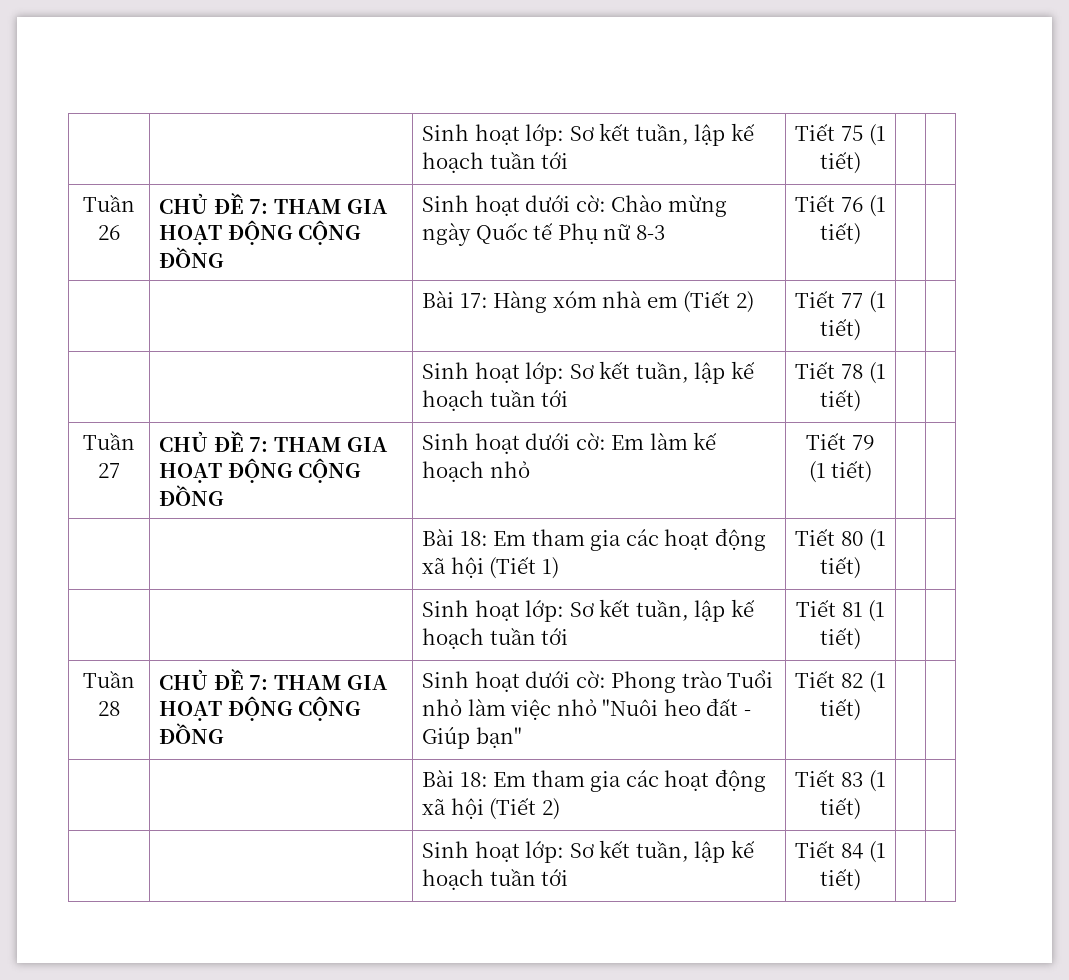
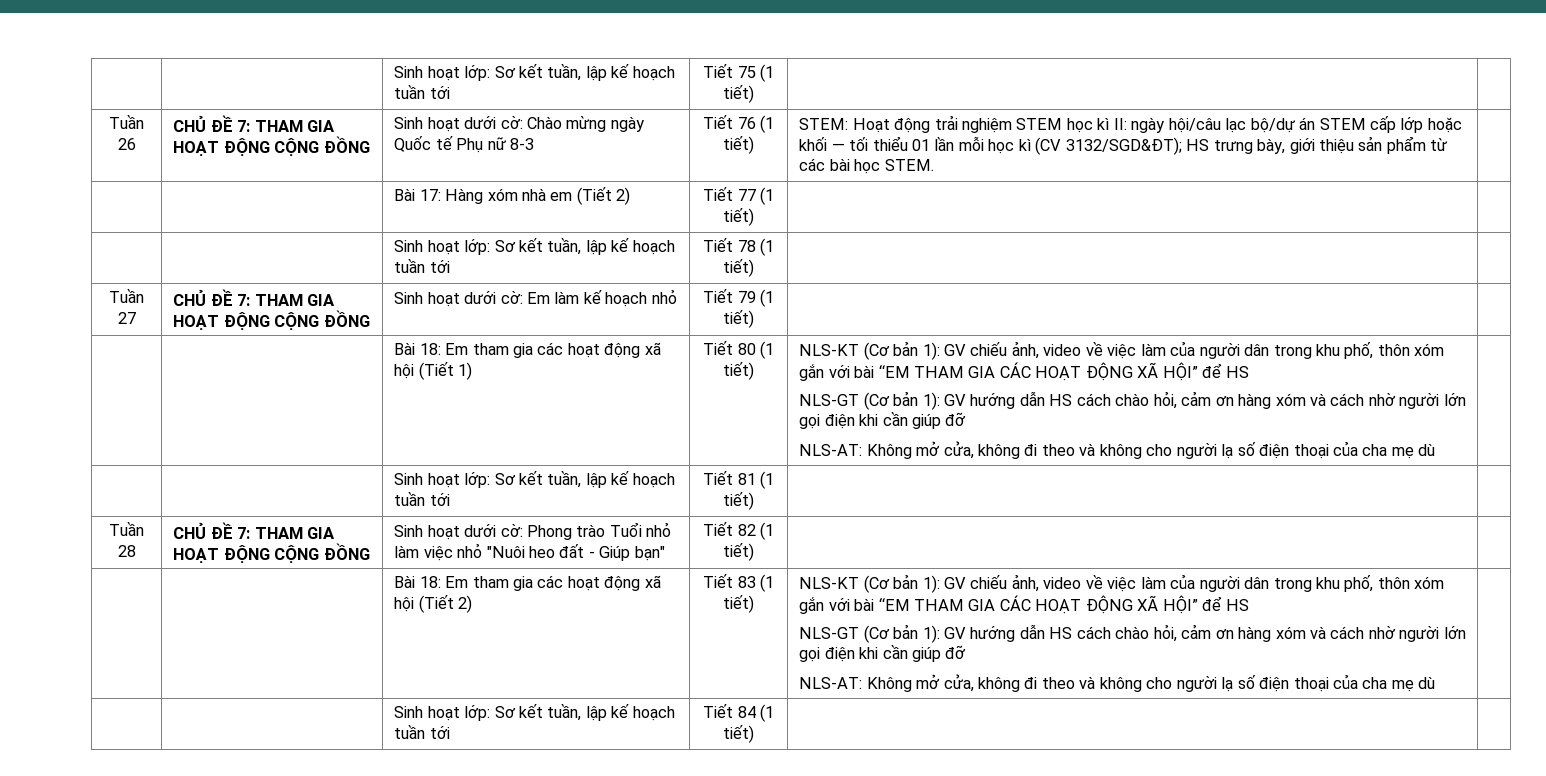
(861, 234) none -> [799,115,1462,133] [799,136,1449,155] [799,158,934,174] STEM: Hoạt động trải nghiệm STEM học kì II: ngày hội/câu lạc bộ/dự án STEM cấp lớp hoặc khối — tối thiểu 01 lần mỗi học kì (CV 3132/SGD&ĐT); HS trưng bày, giới thiệu sản phẩm từ các bài học STEM.
(861, 568) none -> [799,341,1445,360] [799,362,1249,381] [799,391,1466,410] [799,412,967,429] [799,441,1436,459] NLS-KT (Cơ bản 1): GV chiếu ảnh, video về việc làm của người dân trong khu phố, thôn xóm gắn với bài “EM THAM GIA CÁC HOẠT ĐỘNG XÃ HỘI” để HS // NLS-GT (Cơ bản 1): GV hướng dẫn HS cách chào hỏi, cảm ơn hàng xóm và cách nhờ người lớn gọi điện khi cần giúp đỡ // NLS-AT: Không mở cửa, không đi theo và không cho người lạ số điện thoại của cha mẹ dù
(861, 809) none -> [799,574,1445,593] [799,595,1249,614] [799,624,1466,643] [799,645,967,662] [799,674,1436,692] NLS-KT (Cơ bản 1): GV chiếu ảnh, video về việc làm của người dân trong khu phố, thôn xóm gắn với bài “EM THAM GIA CÁC HOẠT ĐỘNG XÃ HỘI” để HS // NLS-GT (Cơ bản 1): GV hướng dẫn HS cách chào hỏi, cảm ơn hàng xóm và cách nhờ người lớn gọi điện khi cần giúp đỡ // NLS-AT: Không mở cửa, không đi theo và không cho người lạ số điện thoại của cha mẹ dù

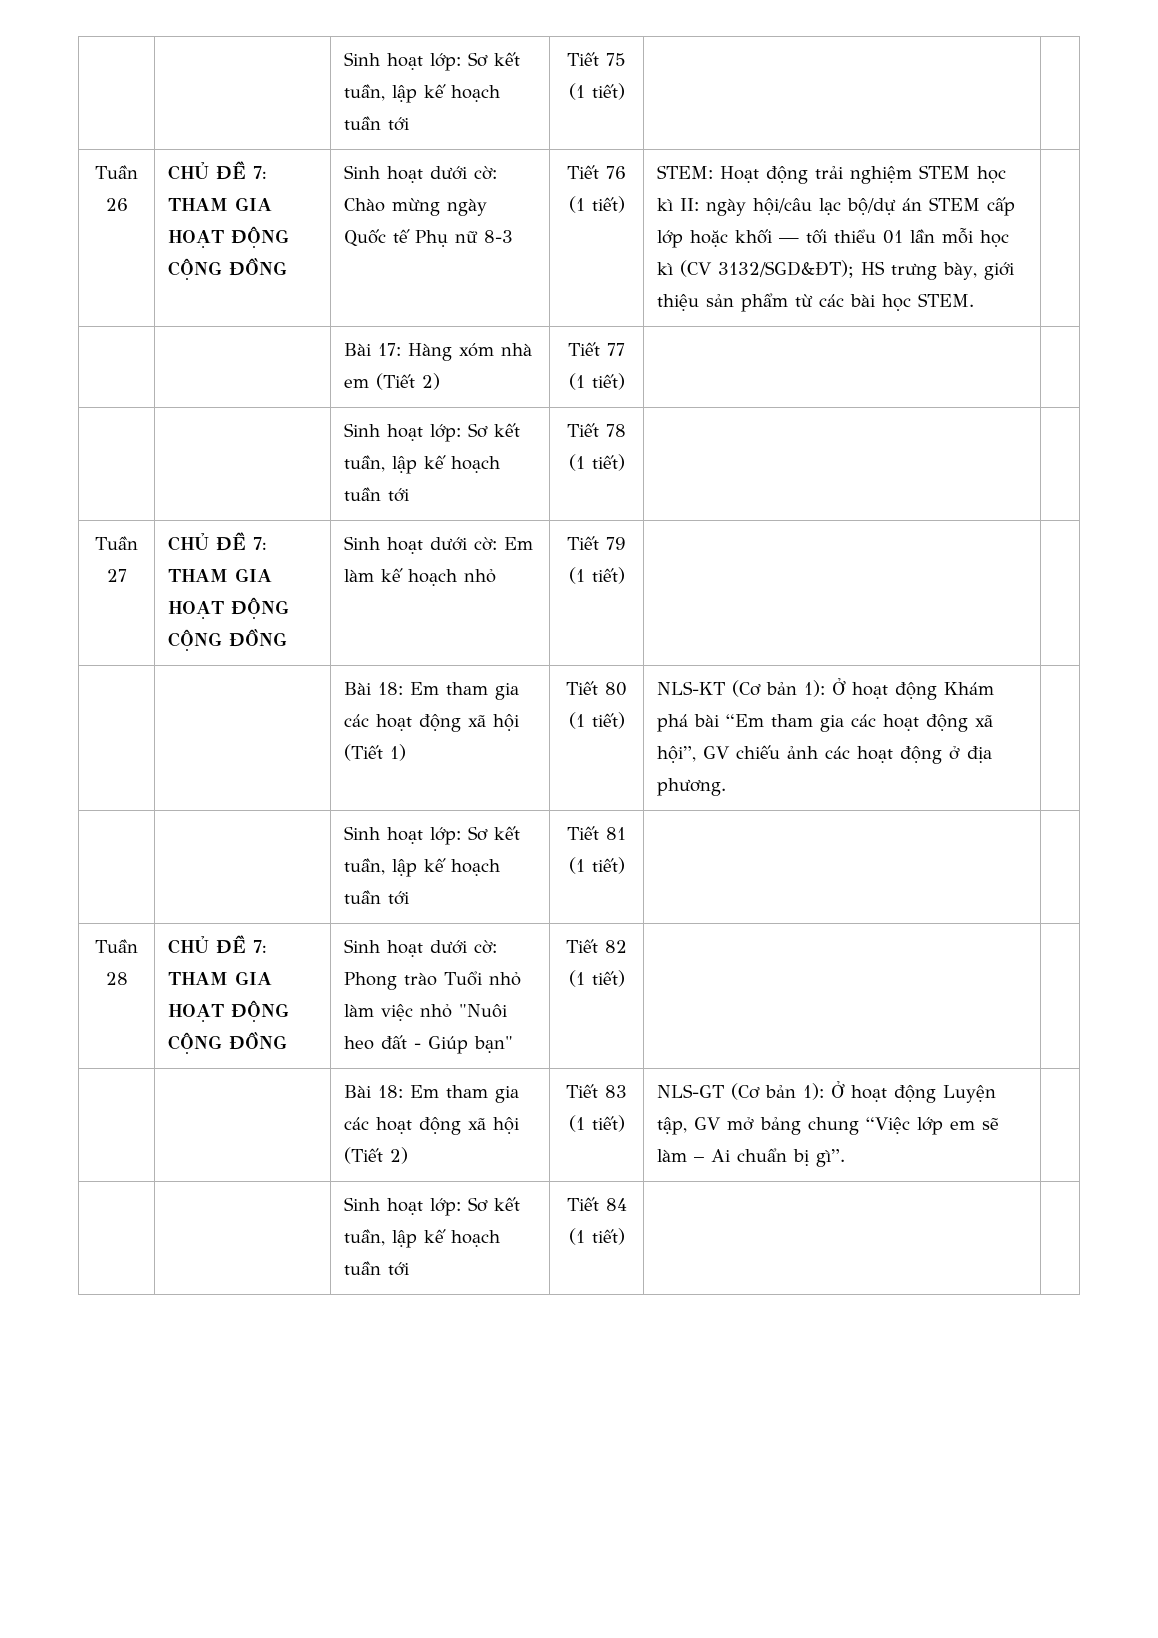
[943,341,1445,359] [799,362,1249,381] [799,391,1466,410] [799,412,967,429] [799,441,1436,459] GV chiếu ảnh, video về việc làm của người dân trong khu phố, thôn xóm gắn với bài “EM THAM GIA CÁC HOẠT ĐỘNG XÃ HỘI” để HS // NLS-GT (Cơ bản 1): GV hướng dẫn HS cách chào hỏi, cảm ơn hàng xóm và cách nhờ người lớn gọi điện khi cần giúp đỡ // NLS-AT: Không mở cửa, không đi theo và không cho người lạ số điện thoại của cha mẹ dù -> [832,678,995,700] [657,714,994,732] [657,745,993,764] [657,778,727,796] Ở hoạt động Khám phá bài “Em tham gia các hoạt động xã hội”, GV chiếu ảnh các hoạt động ở địa phương.
[799,574,1445,593] [799,595,1249,614] [799,624,1466,643] [799,645,967,662] [799,674,1436,692] NLS-KT (Cơ bản 1): GV chiếu ảnh, video về việc làm của người dân trong khu phố, thôn xóm gắn với bài “EM THAM GIA CÁC HOẠT ĐỘNG XÃ HỘI” để HS // NLS-GT (Cơ bản 1): GV hướng dẫn HS cách chào hỏi, cảm ơn hàng xóm và cách nhờ người lớn gọi điện khi cần giúp đỡ // NLS-AT: Không mở cửa, không đi theo và không cho người lạ số điện thoại của cha mẹ dù -> [657,1081,997,1103] [657,1117,1000,1135] [657,1148,846,1167] NLS-GT (Cơ bản 1): Ở hoạt động Luyện tập, GV mở bảng chung “Việc lớp em sẽ làm – Ai chuẩn bị gì”.

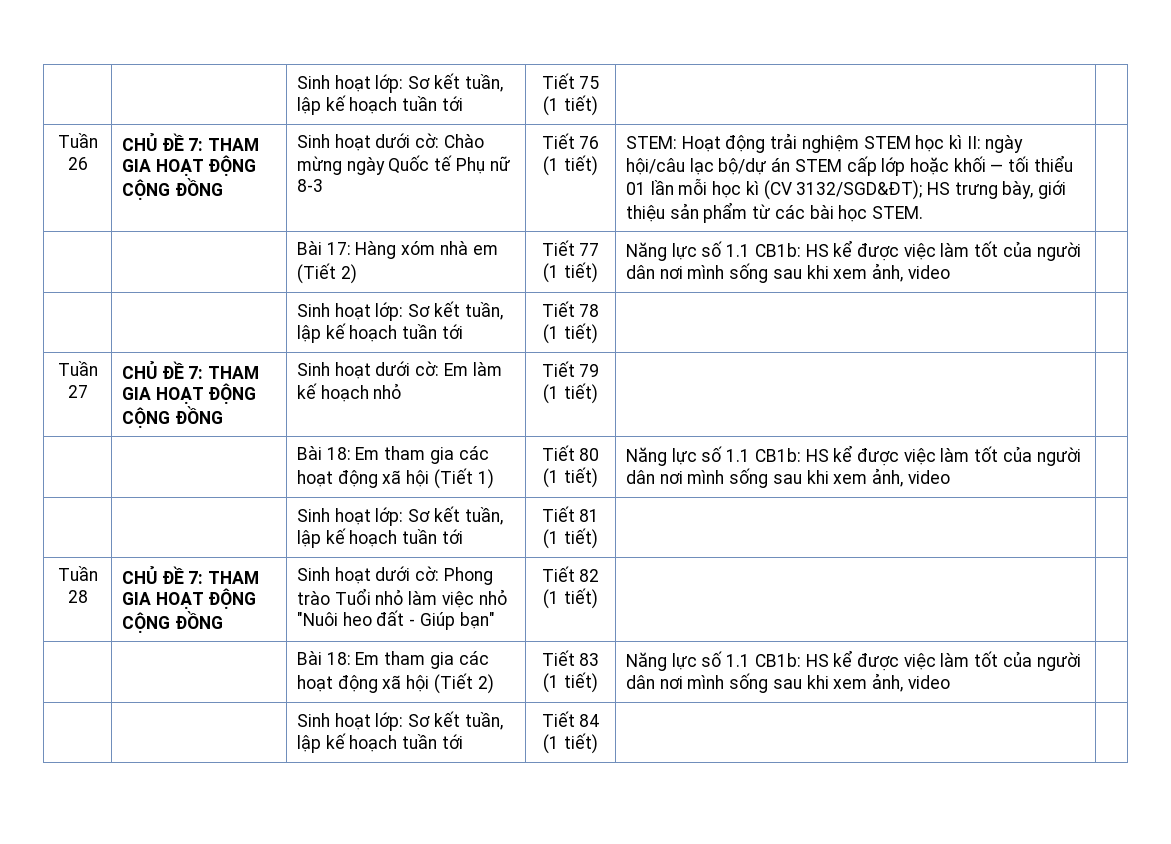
(625, 381) none -> [625,240,1081,261] [625,263,950,283] Năng lực số 1.1 CB1b: HS kể được việc làm tốt của người dân nơi mình sống sau khi xem ảnh, video
[657,678,995,700] [657,714,994,732] [657,745,993,764] [657,778,727,796] NLS-KT (Cơ bản 1): Ở hoạt động Khám phá bài “Em tham gia các hoạt động xã hội”, GV chiếu ảnh các hoạt động ở địa phương. -> [625,445,1081,466] [625,468,950,488] Năng lực số 1.1 CB1b: HS kể được việc làm tốt của người dân nơi mình sống sau khi xem ảnh, video
[657,1081,997,1103] [657,1117,1000,1135] [657,1148,846,1167] NLS-GT (Cơ bản 1): Ở hoạt động Luyện tập, GV mở bảng chung “Việc lớp em sẽ làm – Ai chuẩn bị gì”. -> [625,650,1081,671] [625,673,950,693] Năng lực số 1.1 CB1b: HS kể được việc làm tốt của người dân nơi mình sống sau khi xem ảnh, video

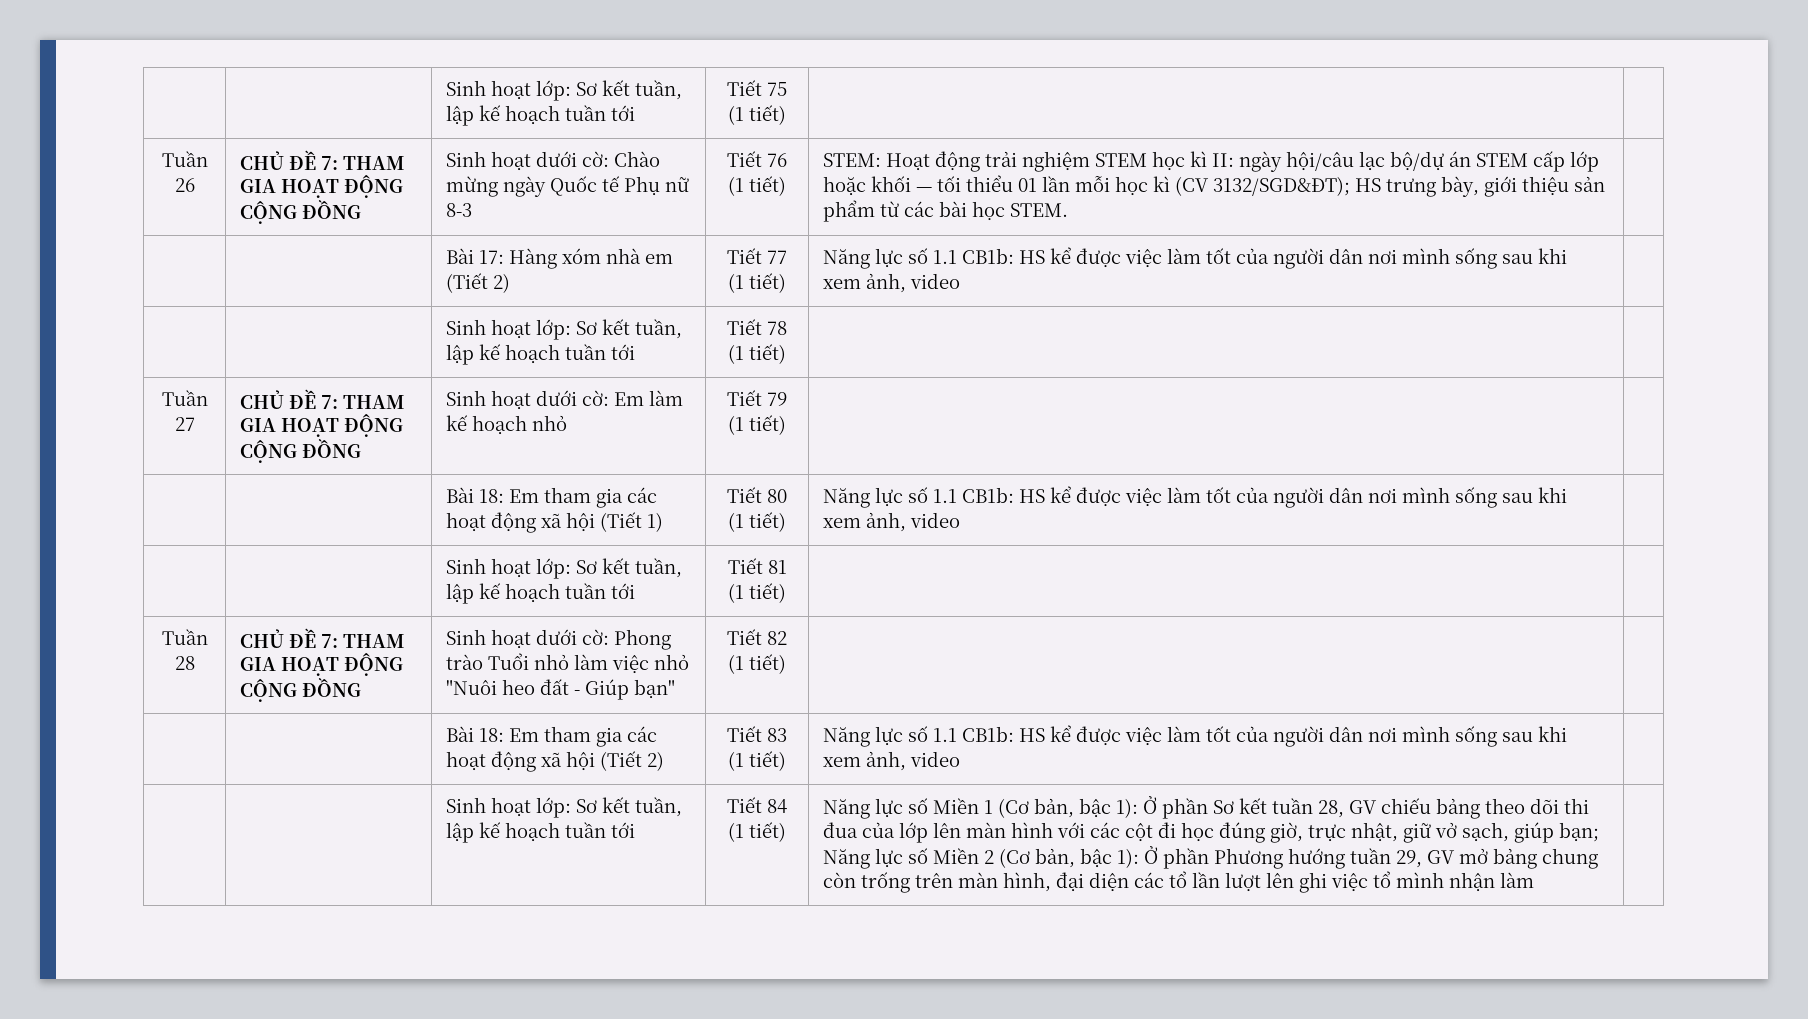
(598, 743) none -> [823,796,1590,819] [823,822,1600,843] [823,846,1599,869] [823,871,1535,893] Năng lực số Miền 1 (Cơ bản, bậc 1): Ở phần Sơ kết tuần 28, GV chiếu bảng theo dõi thi đua của lớp lên màn hình với các cột đi học đúng giờ, trực nhật, giữ vở sạch, giúp bạn; Năng lực số Miền 2 (Cơ bản, bậc 1): Ở phần Phương hướng tuần 29, GV mở bảng chung còn trống trên màn hình, đại diện các tổ lần lượt lên ghi việc tổ mình nhận làm

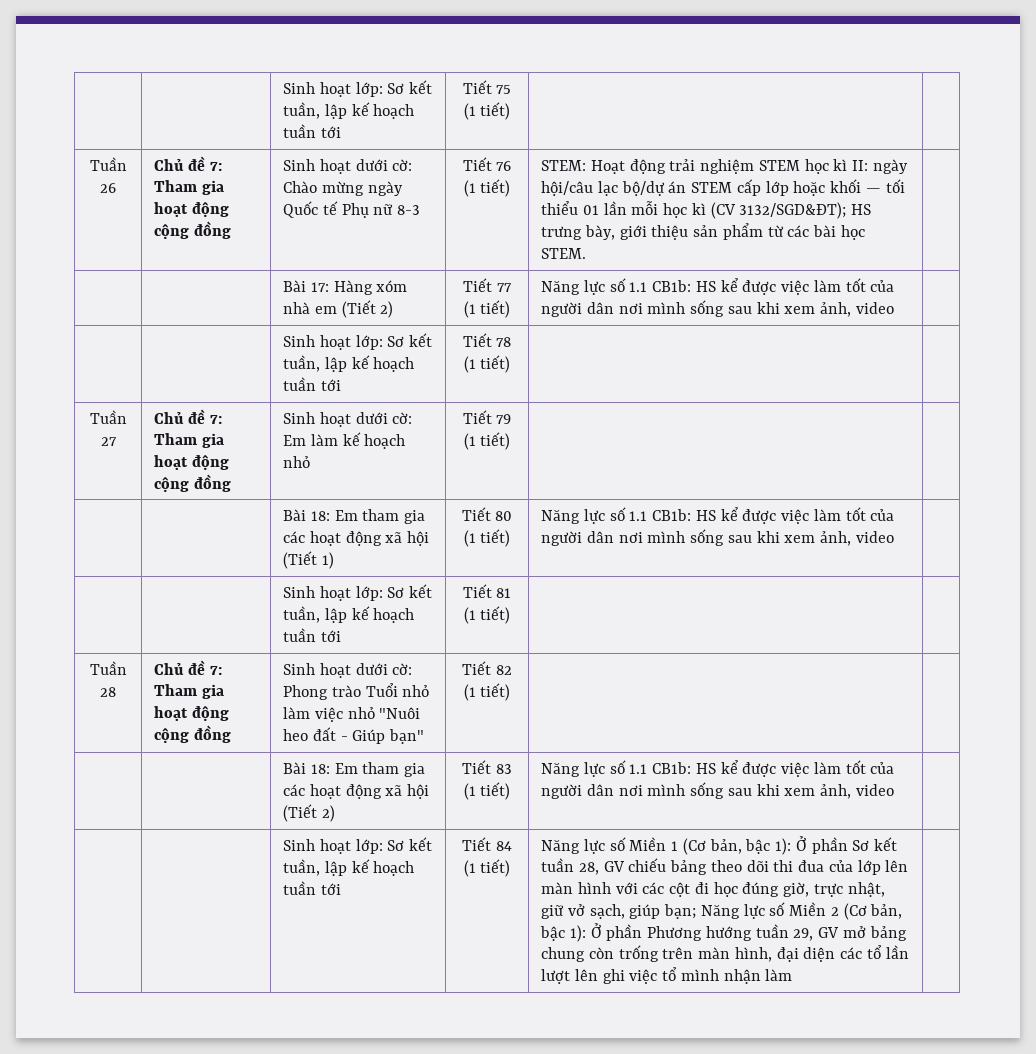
[240,150,406,170] [240,175,404,198] [240,200,362,224] CHỦ ĐỀ 7: THAM GIA HOẠT ĐỘNG CỘNG ĐỒNG -> [154,156,222,171] [154,180,225,195] [154,202,230,217] [154,221,232,239] Chủ đề 7: Tham gia hoạt động cộng đồng
[240,389,406,409] [240,414,404,437] [240,439,362,463] CHỦ ĐỀ 7: THAM GIA HOẠT ĐỘNG CỘNG ĐỒNG -> [154,409,222,424] [154,433,225,448] [154,455,230,470] [154,474,232,492] Chủ đề 7: Tham gia hoạt động cộng đồng
[240,628,406,648] [240,653,404,676] [240,678,362,702] CHỦ ĐỀ 7: THAM GIA HOẠT ĐỘNG CỘNG ĐỒNG -> [154,660,222,675] [154,684,225,699] [154,706,230,721] [154,725,232,743] Chủ đề 7: Tham gia hoạt động cộng đồng

